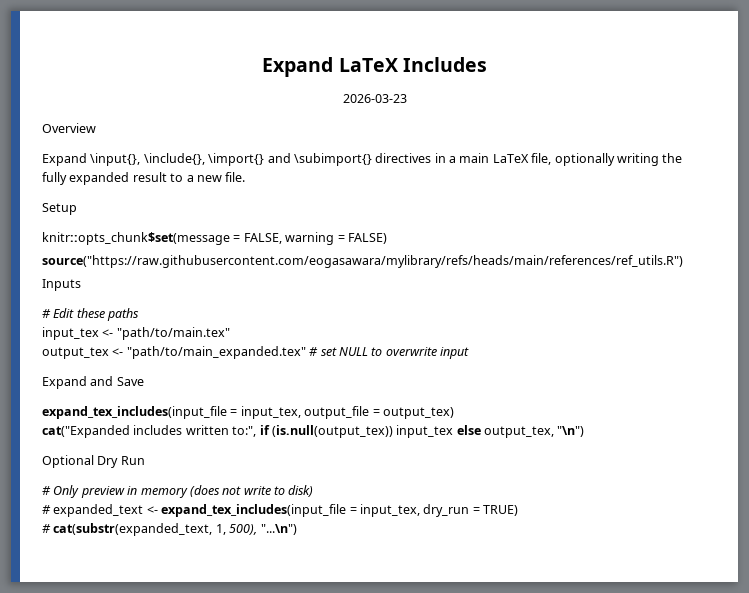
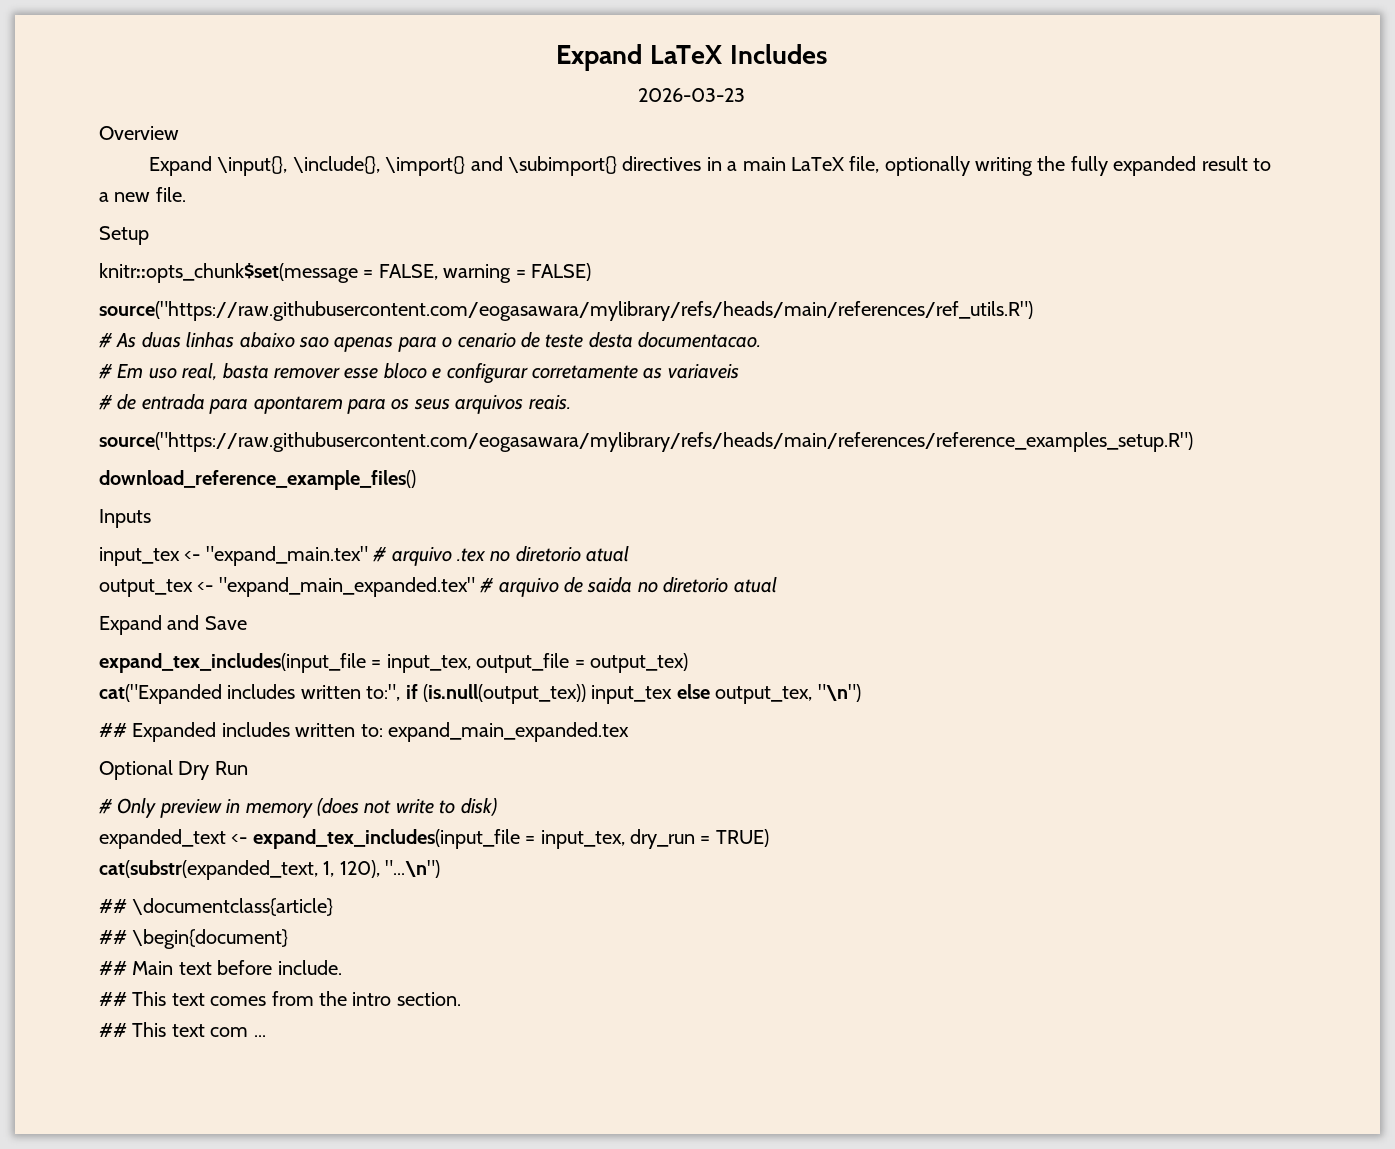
[42,279,81,291] [42,308,140,321] [42,327,230,340] [42,346,469,359] Inputs // # Edit these paths // input_tex <- "path/to/main.tex" // output_tex <- "path/to/main_expanded.tex" # set NULL to overwrite input -> [99,332,762,352] [99,363,739,384] [99,394,571,414] [99,432,1193,452] [99,470,416,490] [99,509,151,528] [99,546,630,566] [99,577,777,597] # As duas linhas abaixo sao apenas para o cenario de teste desta documentacao. // # Em uso real, basta remover esse bloco e configurar corretamente as variaveis // # de entrada para apontarem para os seus arquivos reais. // source("https://raw.githubusercontent.com/eogasawara/mylibrary/refs/heads/main/references/reference_examples_setup.R") // download_reference_example_files() // Inputs // input_tex <- "expand_main.tex" # arquivo .tex no diretorio atual // output_tex <- "expand_main_expanded.tex" # arquivo de saida no diretorio atual
(585, 431) none -> [99,722,629,742] // ## Expanded includes written to: expand_main_expanded.tex
[42,505,51,514] # -> (497, 807) none
[42,524,51,533] # -> (769, 838) none
[229,524,258,535] 500), -> [339,860,380,878] 120),
(297, 529) none -> [99,898,334,916] [99,929,289,949] [99,960,342,975] [99,991,461,1006] [99,1022,266,1037] // ## \documentclass{article} // ## \begin{document} // ## Main text before include. // ## This text comes from the intro section. // ## This text com ...

